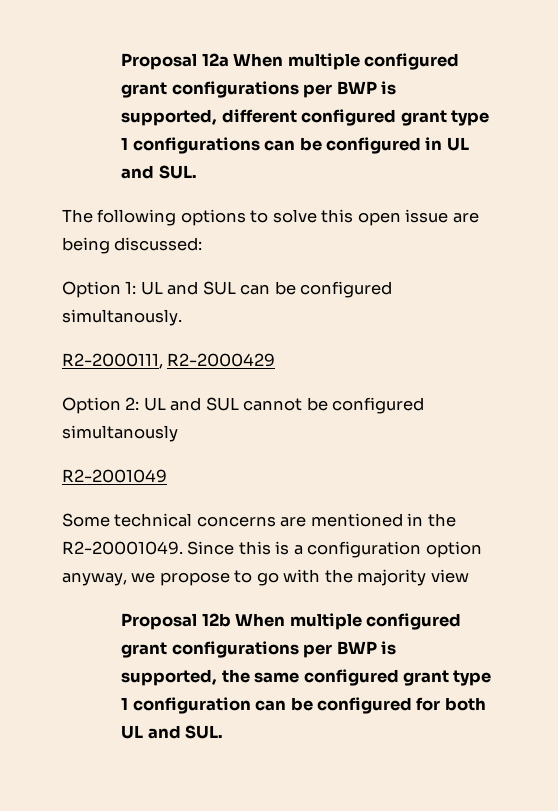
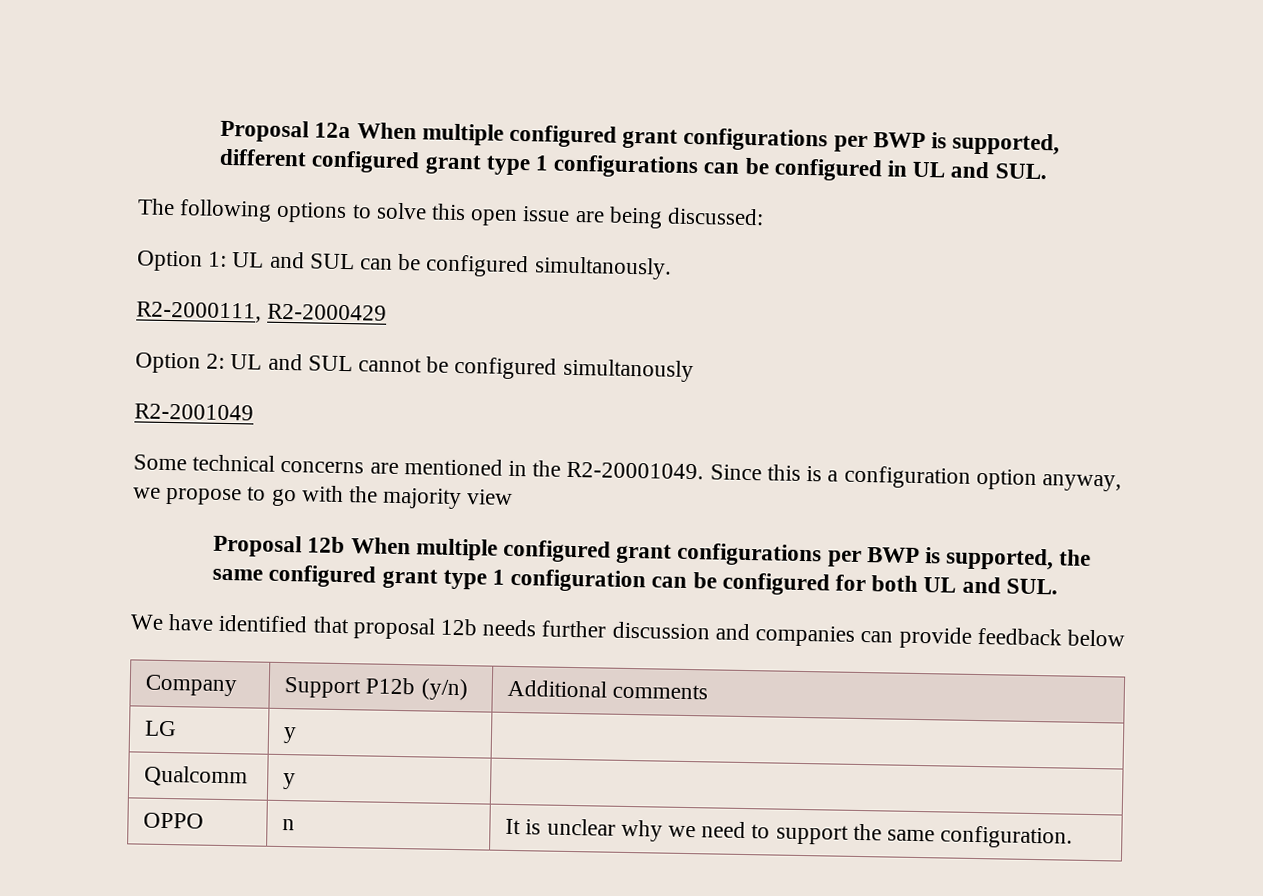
(224, 732) none -> [130,614,1125,649] [145,674,238,697] [284,677,468,701] [507,679,709,700] [144,720,178,737] [283,727,298,744] [144,765,249,788] [283,773,297,790] [143,812,205,829] [282,819,296,831] [505,818,1074,849] // We have identified that proposal 12b needs further discussion and companies can provide feedback below // Company | Support P12b (y/n) | Additional comments // LG | y | // Qualcomm | y | // OPPO | n | It is unclear why we need to support the same configuration.

